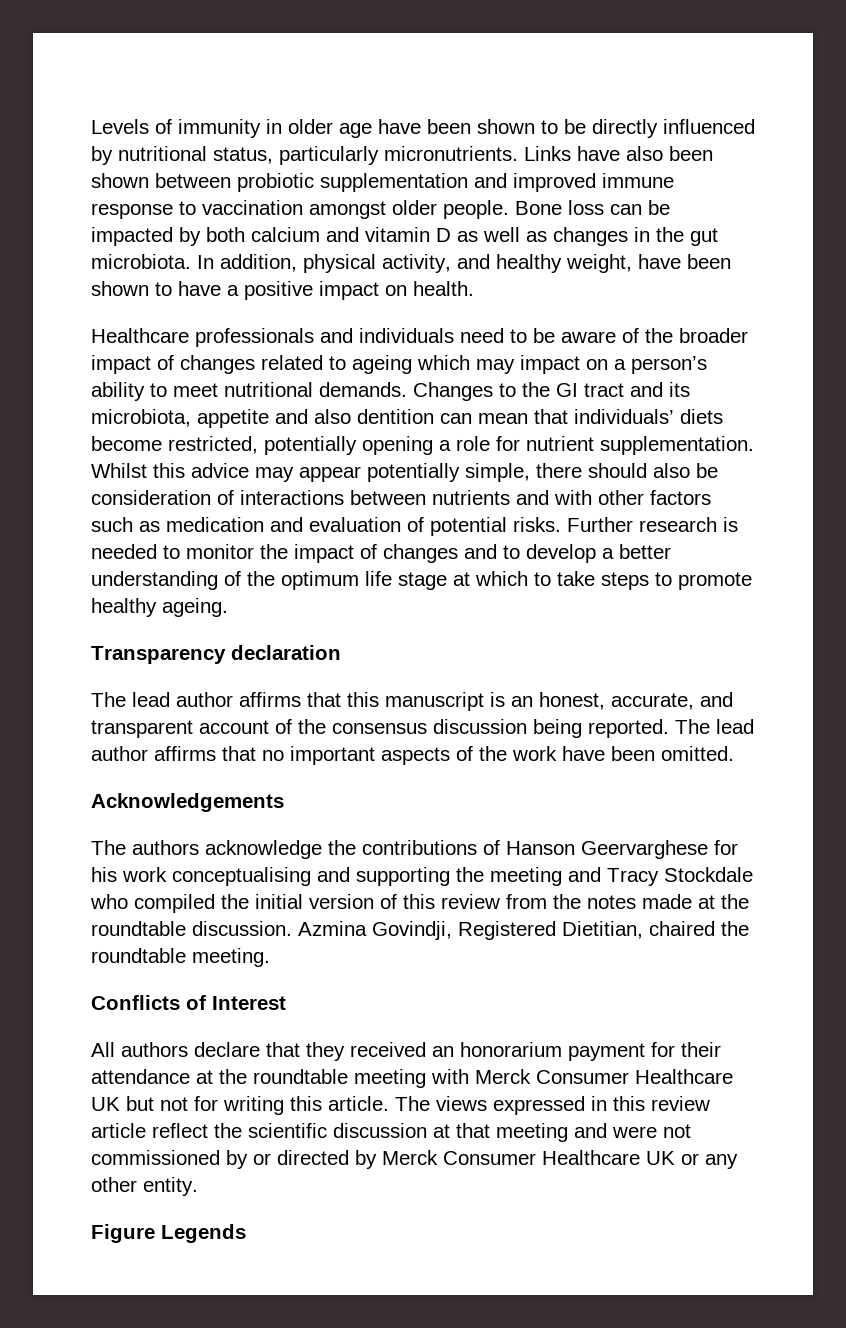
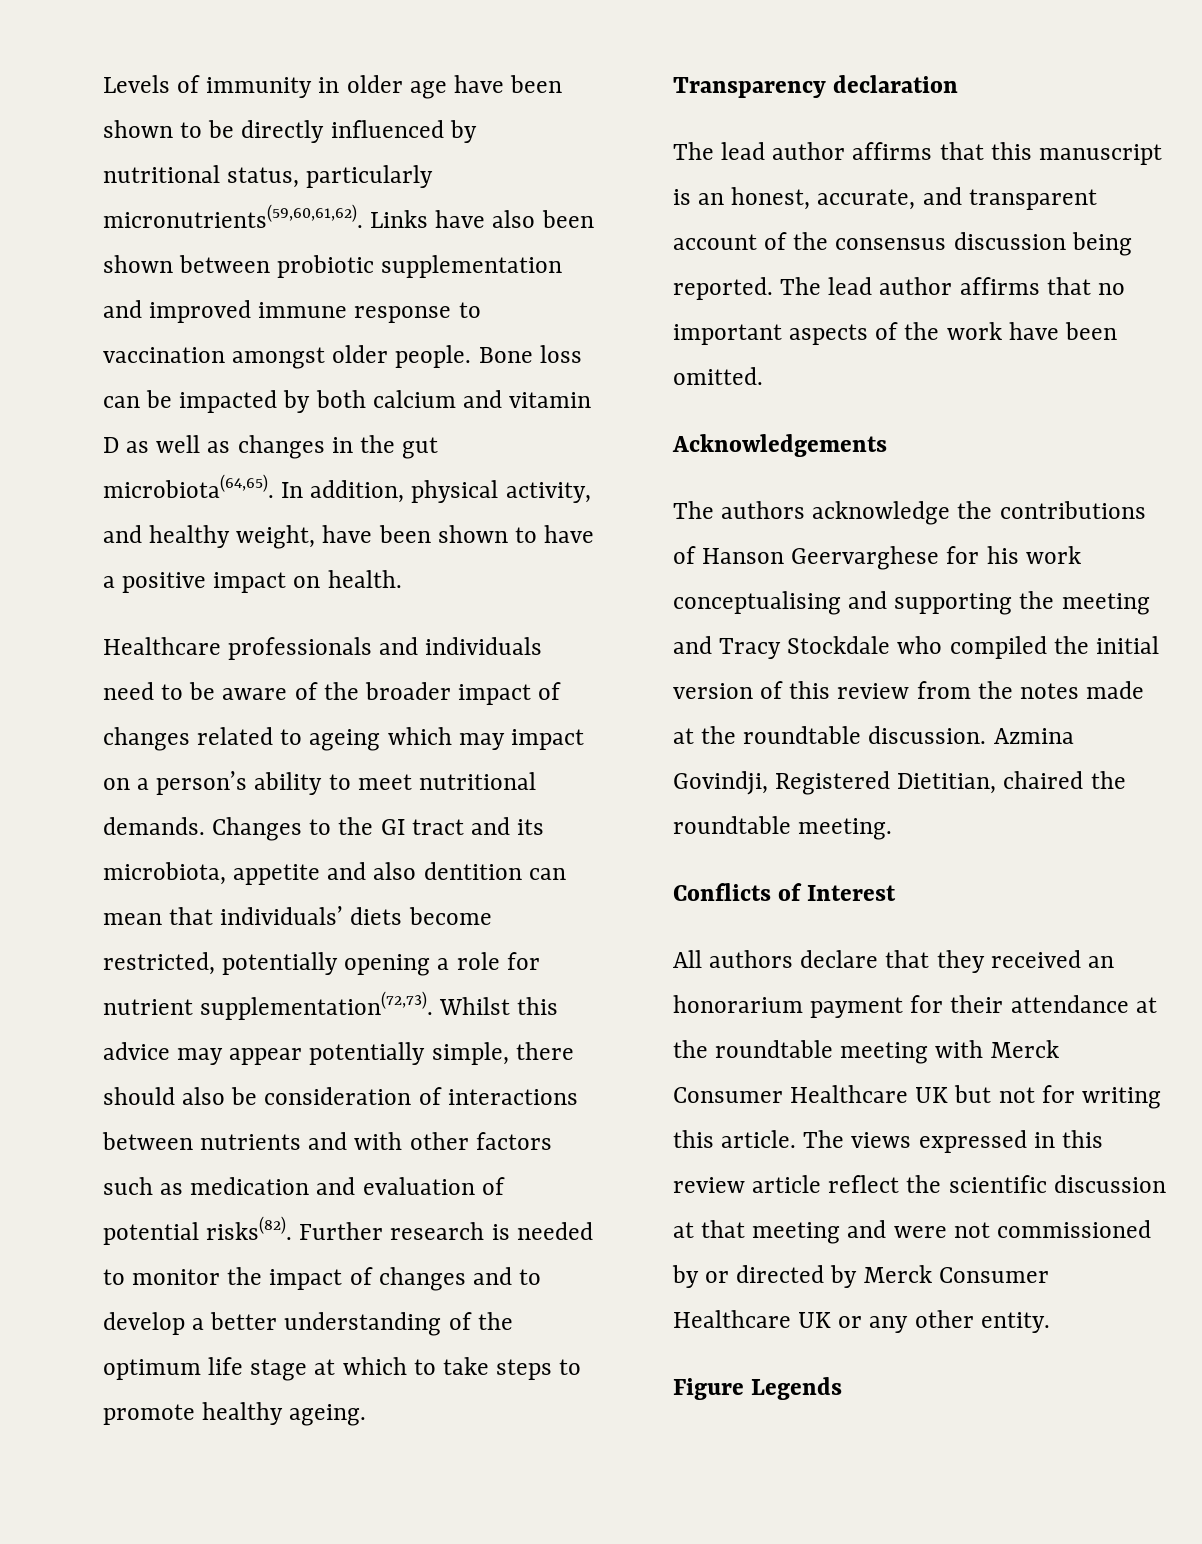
[384,146,518,161] micronutrients. -> [103,204,363,228] micronutrients(59,60,61,62).
[91,254,191,269] microbiota. -> [103,474,274,498] microbiota(64,65).
[600,436,754,455] supplementation. -> [200,991,434,1020] supplementation(72,73).
[513,517,561,532] risks. -> [206,1216,293,1240] risks(82).

